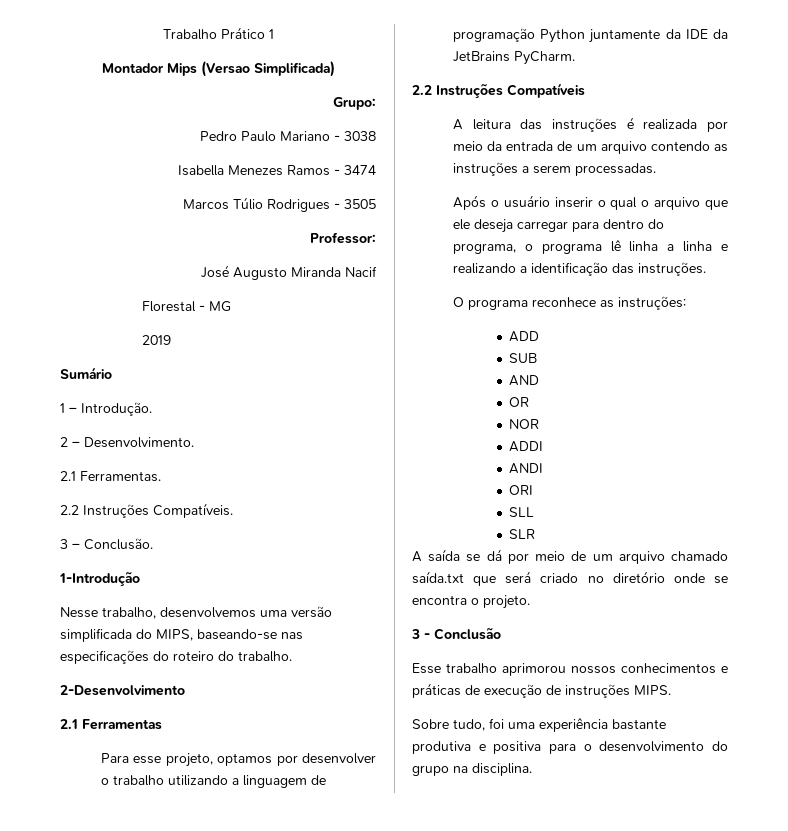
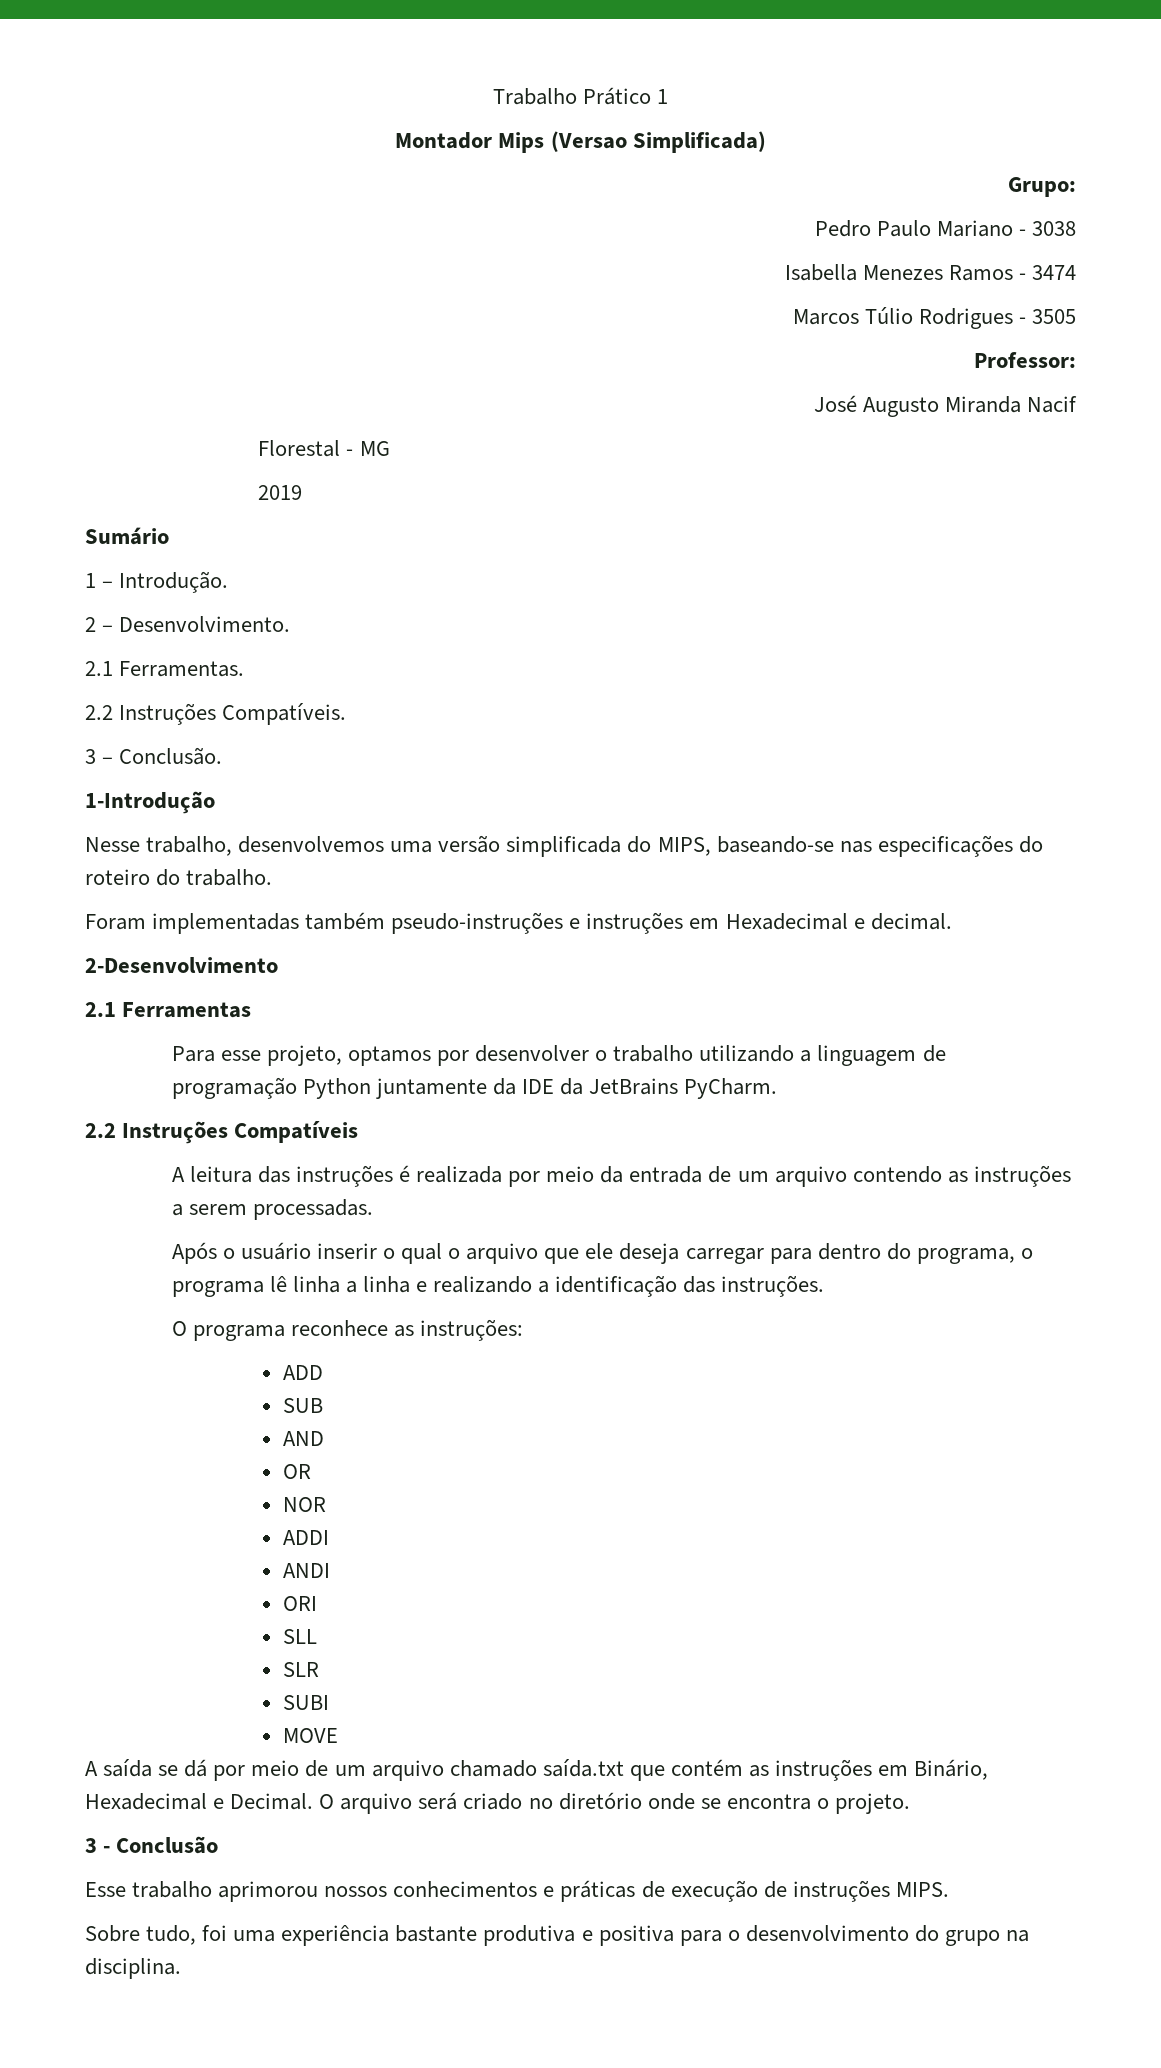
(292, 656) none -> [85,912,952,934] // Foram implementadas também pseudo-instruções e instruções em Hexadecimal e decimal.
(536, 534) none -> [283,1695,330,1710] [283,1728,339,1743] // SUBI // MOVE
(497, 581) none -> [670,1759,989,1781] [85,1793,413,1814] contém as instruções em Binário, Hexadecimal e Decimal. O arquivo

